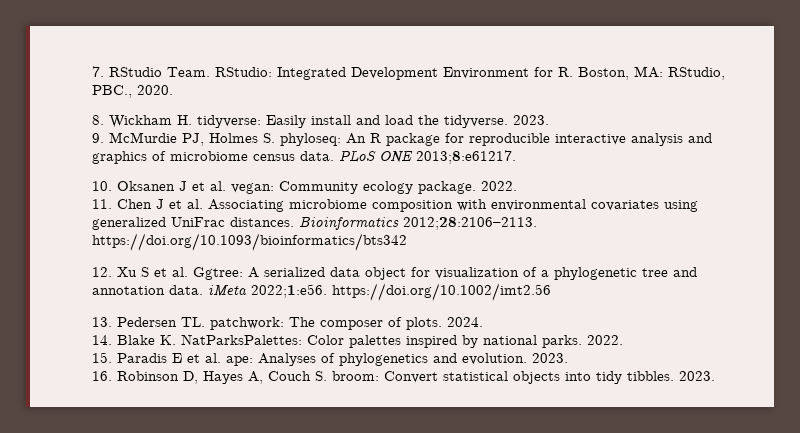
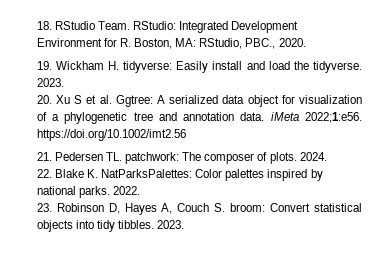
[91,66,104,77] 7. -> [36,21,52,30] 18.
[91,115,104,125] 8. -> [36,61,52,70] 19.
[91,132,712,146] [91,150,516,164] [91,181,517,194] [91,199,698,212] [91,217,537,230] [91,233,407,251] [91,267,112,277] 9. McMurdie PJ, Holmes S. phyloseq: An R package for reproducible interactive analysis and graphics of microbiome census data. PLoS ONE 2013;8:e61217. // 10. Oksanen J et al. vegan: Community ecology package. 2022. // 11. Chen J et al. Associating microbiome composition with environmental covariates using generalized UniFrac distances. Bioinformatics 2012;28:2106–2113. https://doi.org/10.1093/bioinformatics/bts342 // 12. -> [36,95,52,104] 20.
[91,317,112,327] 13. -> [36,152,52,161] 21.
[91,335,112,345] 14. -> [36,169,52,178] 22.
[91,352,568,366] [91,371,112,381] 15. Paradis E et al. ape: Analyses of phylogenetics and evolution. 2023. // 16. -> [36,203,52,212] 23.

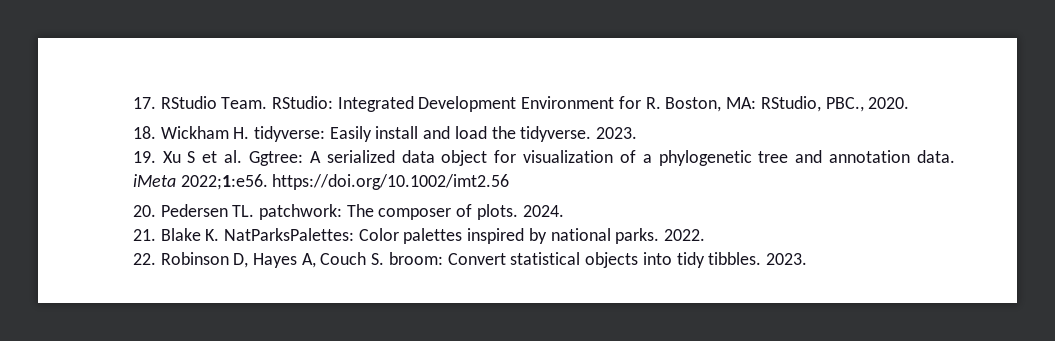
[36,21,52,30] 18. -> [132,97,156,109] 17.
[36,61,52,70] 19. -> [132,126,156,139] 18.
[36,95,52,104] 20. -> [132,151,156,163] 19.
[36,152,52,161] 21. -> [132,205,156,217] 20.
[36,169,52,178] 22. -> [132,229,156,241] 21.
[36,203,52,212] 23. -> [132,253,156,265] 22.

